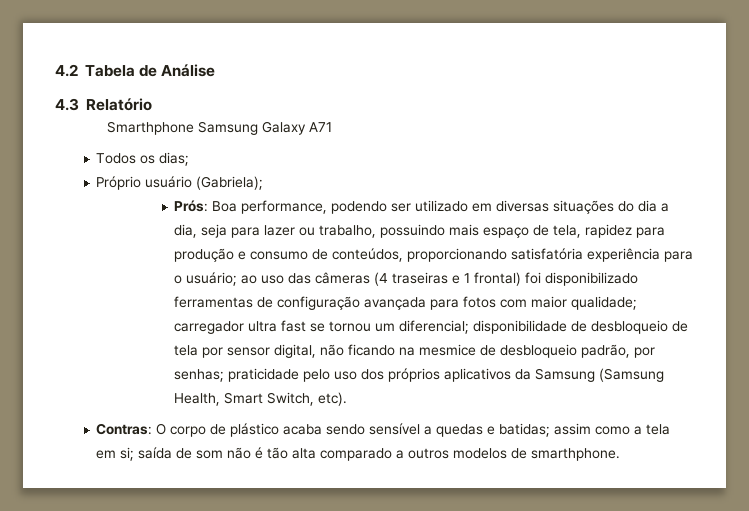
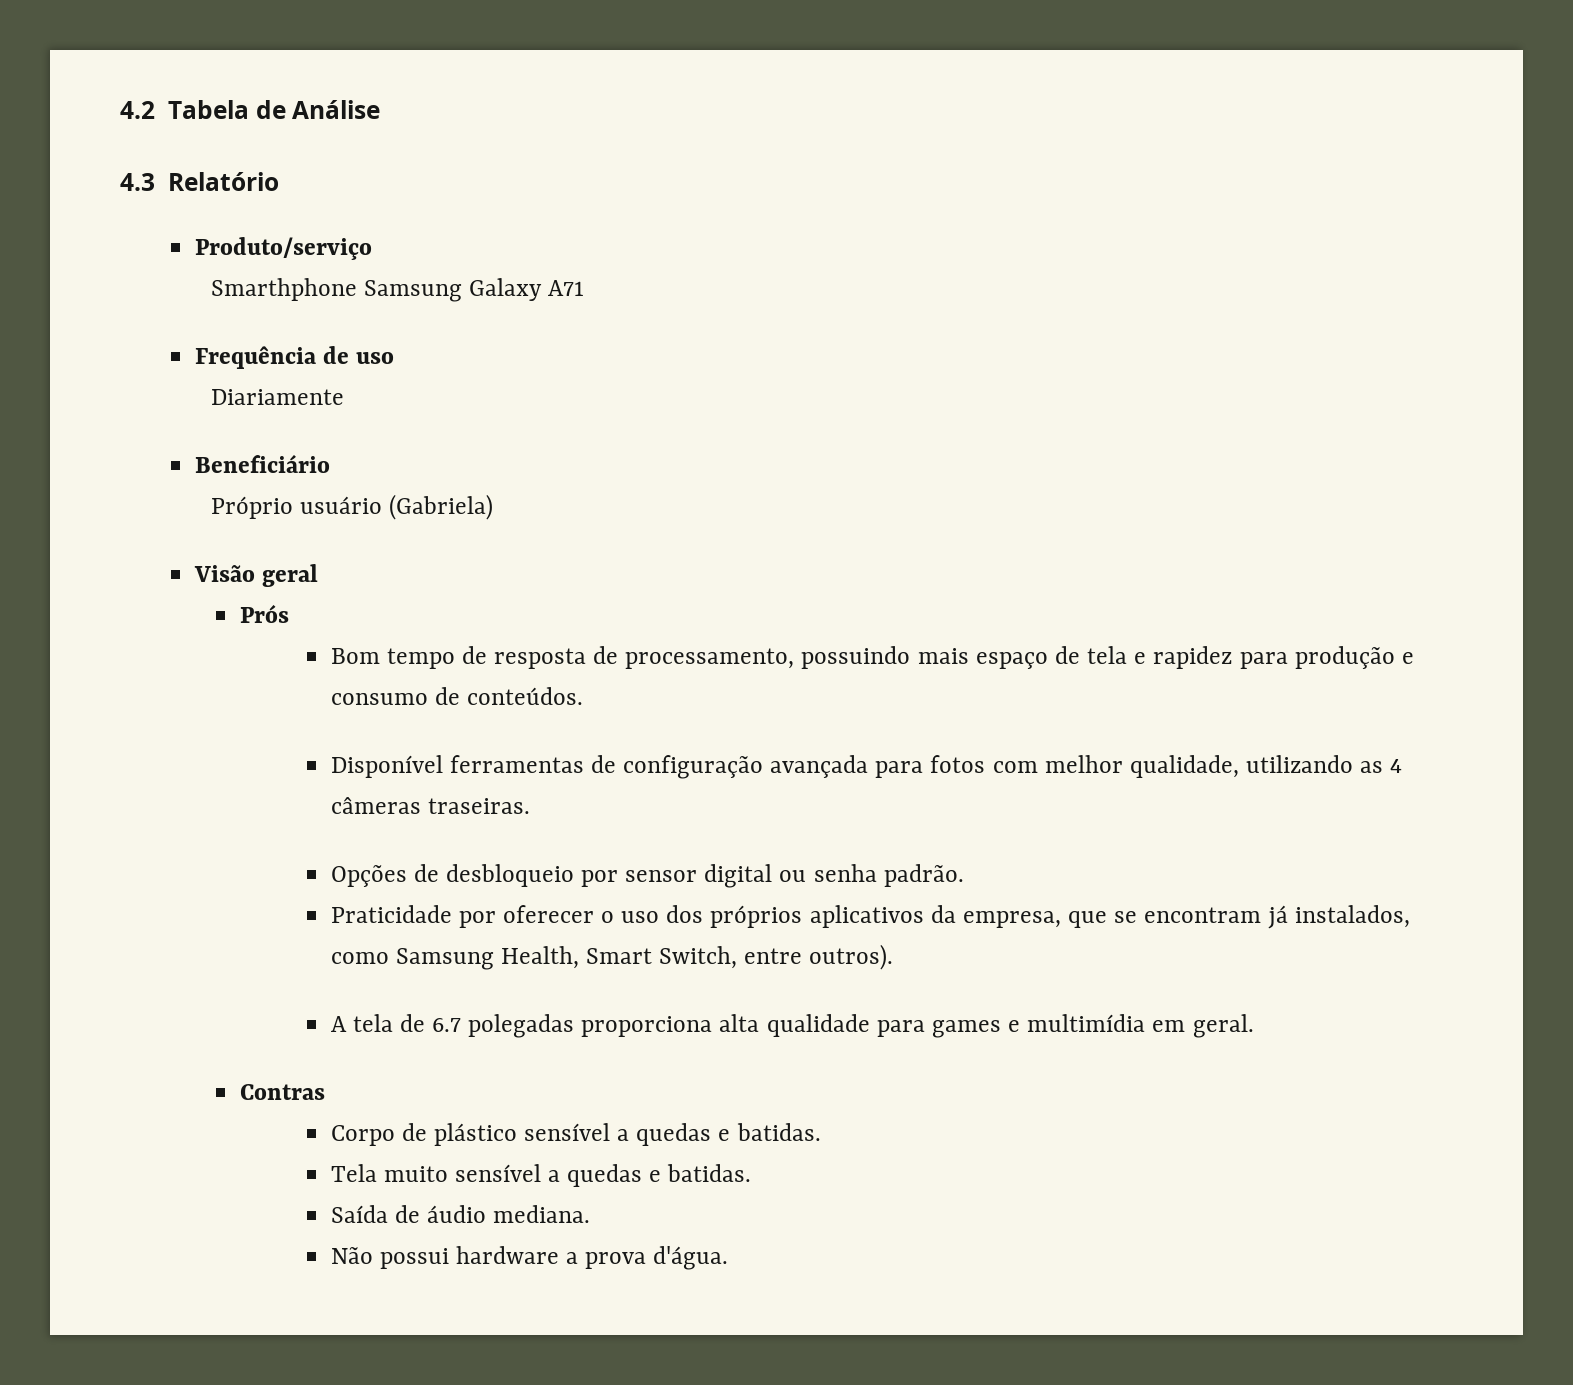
(152, 104) none -> [194,237,372,260] // Produto/serviço
[96,152,190,166] [96,176,264,190] [174,200,670,214] [174,224,377,238] Todos os dias; // Próprio usuário (Gabriela); // Prós: Boa performance, podendo ser utilizado em diversas situações do dia a dia, seja para lazer ou trabalho, -> [194,346,394,369] [210,389,344,405] [194,454,330,473] [210,494,493,520] [193,564,318,587] [239,604,289,623] [330,646,795,669] Frequência de uso // Diariamente // Beneficiário // Próprio usuário (Gabriela) // Visão geral // Prós // Bom tempo de resposta de processamento,
[553,225,582,238] tela, -> [1087,646,1147,664] tela e
[332,248,694,262] [174,272,639,286] conteúdos, proporcionando satisfatória experiência para o usuário; ao uso das câmeras (4 traseiras e 1 frontal) foi disponibilizado -> [466,687,583,705] [330,755,443,778] conteúdos. // Disponível
[531,296,638,310] [174,320,689,334] [174,344,656,358] [174,368,331,382] maior qualidade; carregador ultra fast se tornou um diferencial; disponibilidade de desbloqueio de tela por sensor digital, não ficando na mesmice de desbloqueio padrão, por senhas; praticidade pelo -> [1044,755,1403,778] [330,796,530,814] [330,864,964,888] [330,905,614,928] melhor qualidade, utilizando as 4 câmeras traseiras. // Opções de desbloqueio por sensor digital ou senha padrão. // Praticidade por oferecer o
[535,368,665,382] [174,392,348,406] [96,423,671,437] [96,447,621,461] Samsung (Samsung Health, Smart Switch, etc). // Contras: O corpo de plástico acaba sendo sensível a quedas e batidas; assim como a tela em si; saída de som não é tão alta comparado a outros modelos de smarthphone. -> [962,905,1410,929] [330,944,894,970] [330,1014,1254,1038] [239,1084,325,1100] [330,1123,821,1146] [330,1164,752,1187] [330,1205,590,1223] [330,1246,729,1270] empresa, que se encontram já instalados, como Samsung Health, Smart Switch, entre outros). // A tela de 6.7 polegadas proporciona alta qualidade para games e multimídia em geral. // Contras // Corpo de plástico sensível a quedas e batidas. // Tela muito sensível a quedas e batidas. // Saída de áudio mediana. // Não possui hardware a prova d'água.

